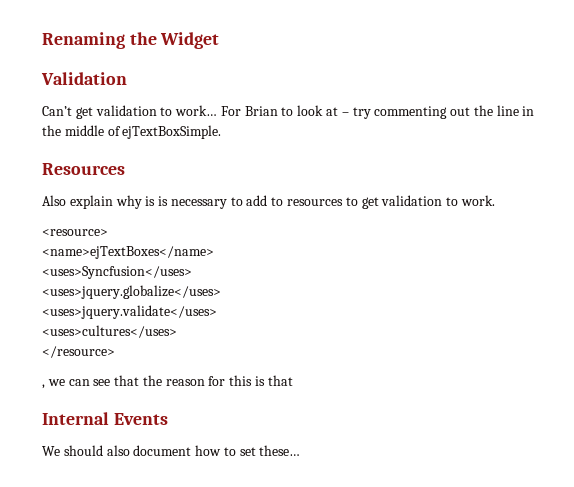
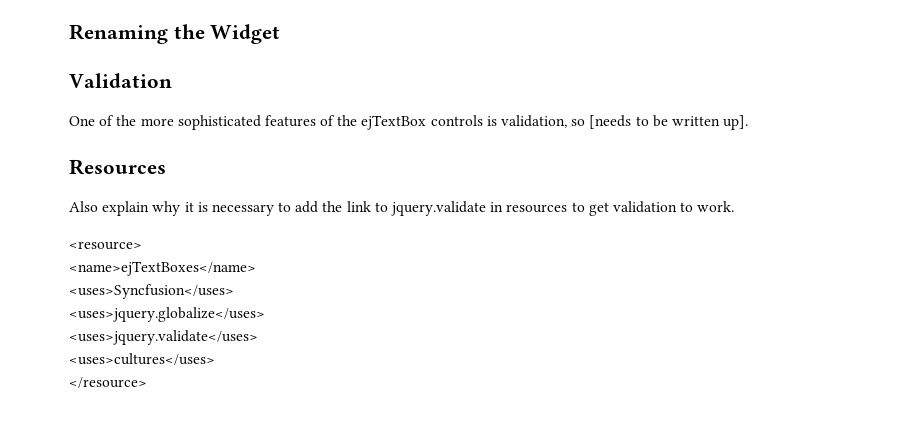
[42,105,535,119] [42,125,222,139] Can’t get validation to work… For Brian to look at – try commenting out the line in the middle of ejTextBoxSimple. -> [69,115,749,130] One of the more sophisticated features of the ejTextBox controls is validation, so [needs to be written up].
[145,196,156,206] is -> [184,202,194,212] it
[271,197,284,206] to -> [322,201,504,216] the link to jquery.validate in
[42,375,293,389] [42,412,168,425] [42,445,301,456] // , we can see that the reason for this is that // Internal Events // We should also document how to set these… -> (147, 382) none

